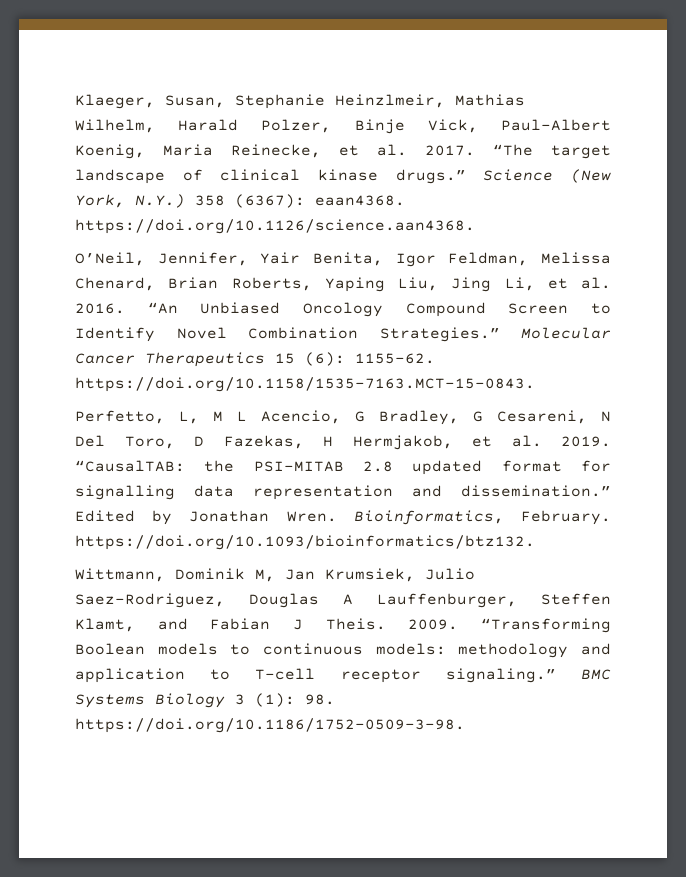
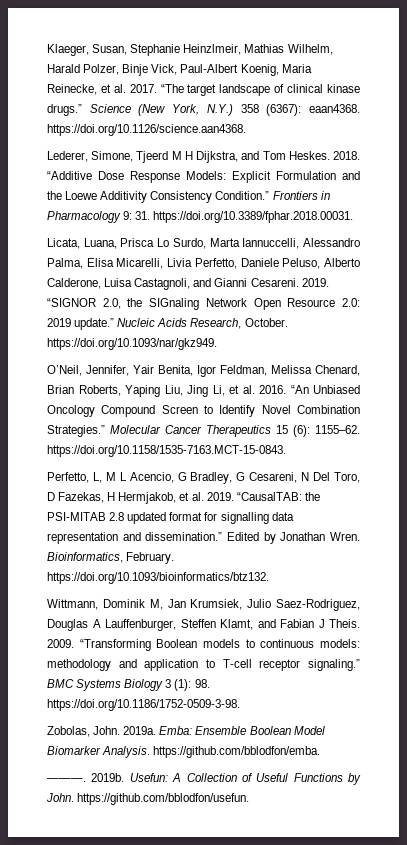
(475, 226) none -> [47,151,361,163] [47,171,360,183] [47,191,330,203] [47,211,354,223] [47,238,360,249] [47,258,361,269] [47,278,329,290] [47,298,361,310] [47,318,288,330] [47,338,217,350] // Lederer, Simone, Tjeerd M H Dijkstra, and Tom Heskes. 2018. “Additive Dose Response Models: Explicit Formulation and the Loewe Additivity Consistency Condition.” Frontiers in Pharmacology 9: 31. https://doi.org/10.3389/fphar.2018.00031. // Licata, Luana, Prisca Lo Surdo, Marta Iannuccelli, Alessandro Palma, Elisa Micarelli, Livia Perfetto, Daniele Peluso, Alberto Calderone, Luisa Castagnoli, and Gianni Cesareni. 2019. “SIGNOR 2.0, the SIGnaling Network Open Resource 2.0: 2019 update.” Nucleic Acids Research, October. https://doi.org/10.1093/nar/gkz949.
(465, 725) none -> [47,726,325,737] [47,746,321,758] [47,773,361,785] [46,793,250,805] // Zobolas, John. 2019a. Emba: Ensemble Boolean Model Biomarker Analysis. https://github.com/bblodfon/emba. // ———. 2019b. Usefun: A Collection of Useful Functions by John. https://github.com/bblodfon/usefun.

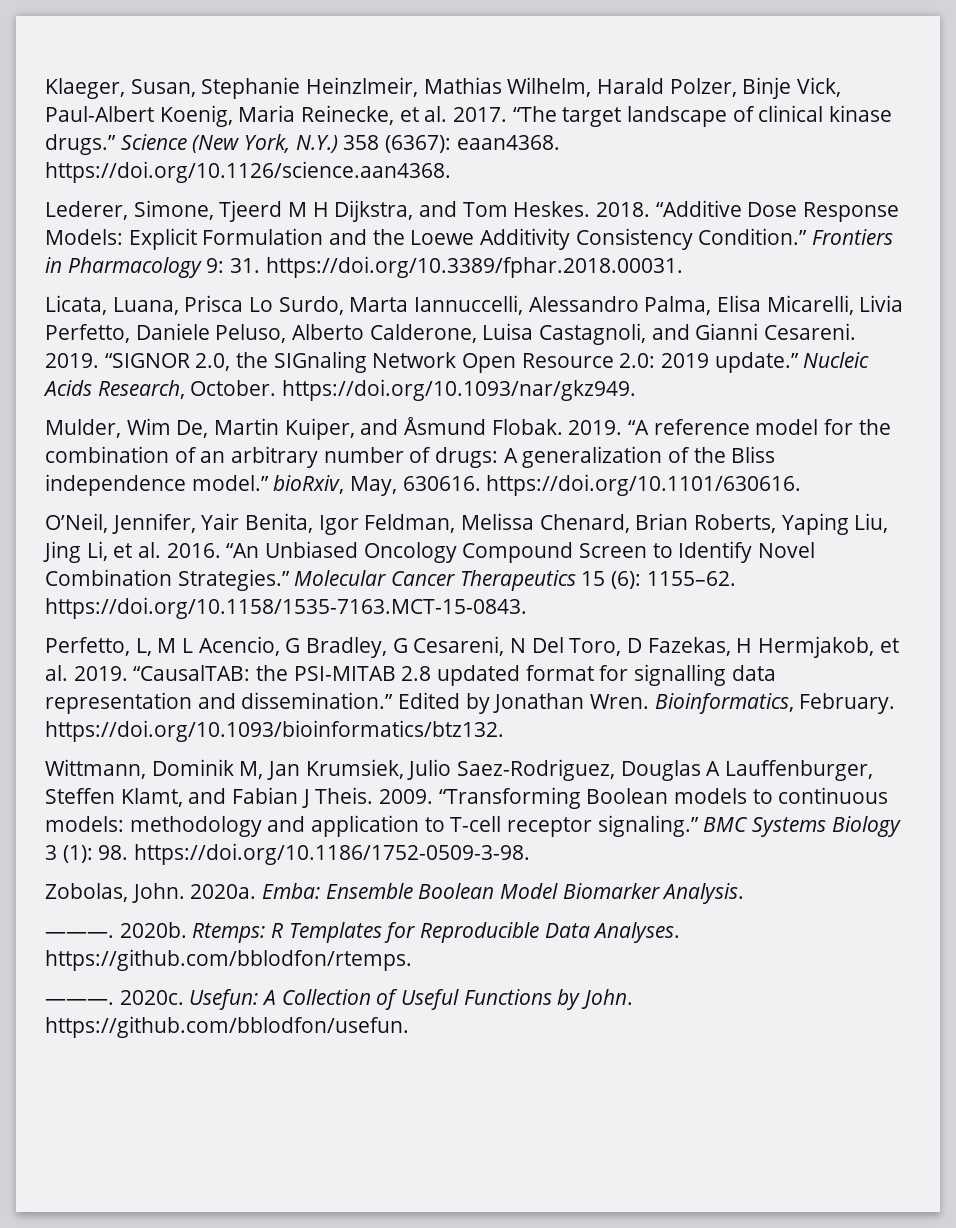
(217, 344) none -> [45,417,891,440] [45,446,776,468] [45,474,802,496] // Mulder, Wim De, Martin Kuiper, and Åsmund Flobak. 2019. “A reference model for the combination of an arbitrary number of drugs: A generalization of the Bliss independence model.” bioRxiv, May, 630616. https://doi.org/10.1101/630616.
[123,726,157,735] 2019a. -> [190,884,257,899] 2020a.
[153,746,321,758] [47,773,125,782] https://github.com/bblodfon/emba. // ———. 2019b. -> [45,922,681,943] [45,949,412,971] [45,990,184,1005] // ———. 2020b. Rtemps: R Templates for Reproducible Data Analyses. https://github.com/bblodfon/rtemps. // ———. 2020c.

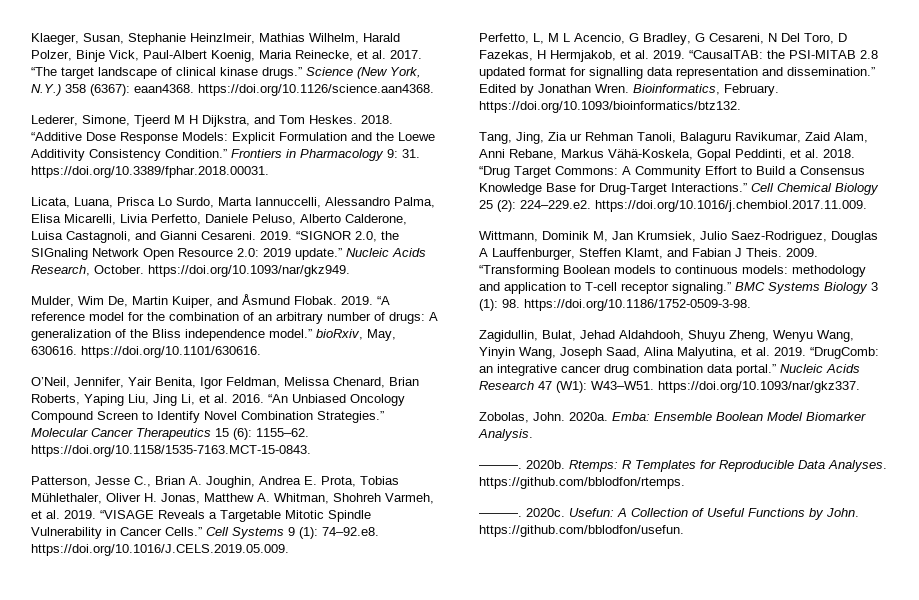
(527, 608) none -> [31,476,399,488] [31,493,434,504] [31,510,371,522] [31,527,379,539] [31,544,289,556] // Patterson, Jesse C., Brian A. Joughin, Andrea E. Prota, Tobias Mühlethaler, Oliver H. Jonas, Matthew A. Whitman, Shohreh Varmeh, et al. 2019. “VISAGE Reveals a Targetable Mitotic Spindle Vulnerability in Cancer Cells.” Cell Systems 9 (1): 74–92.e8. https://doi.org/10.1016/J.CELS.2019.05.009.
(504, 731) none -> [479,132,868,144] [479,149,855,161] [479,166,865,178] [479,183,879,195] [479,200,867,212] // Tang, Jing, Zia ur Rehman Tanoli, Balaguru Ravikumar, Zaid Alam, Anni Rebane, Markus Vähä-Koskela, Gopal Peddinti, et al. 2018. “Drug Target Commons: A Community Effort to Build a Consensus Knowledge Base for Drug-Target Interactions.” Cell Chemical Biology 25 (2): 224–229.e2. https://doi.org/10.1016/j.chembiol.2017.11.009.
(531, 854) none -> [479,330,854,342] [479,347,879,359] [479,364,860,376] [479,381,860,393] // Zagidullin, Bulat, Jehad Aldahdooh, Shuyu Zheng, Wenyu Wang, Yinyin Wang, Joseph Saad, Alina Malyutina, et al. 2019. “DrugComb: an integrative cancer drug combination data portal.” Nucleic Acids Research 47 (W1): W43–W51. https://doi.org/10.1093/nar/gkz337.

